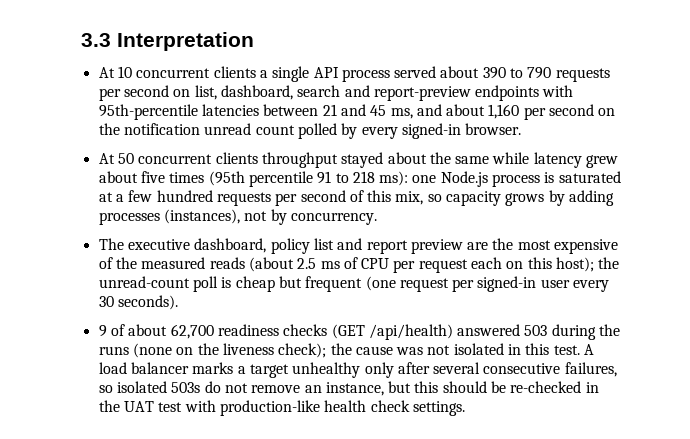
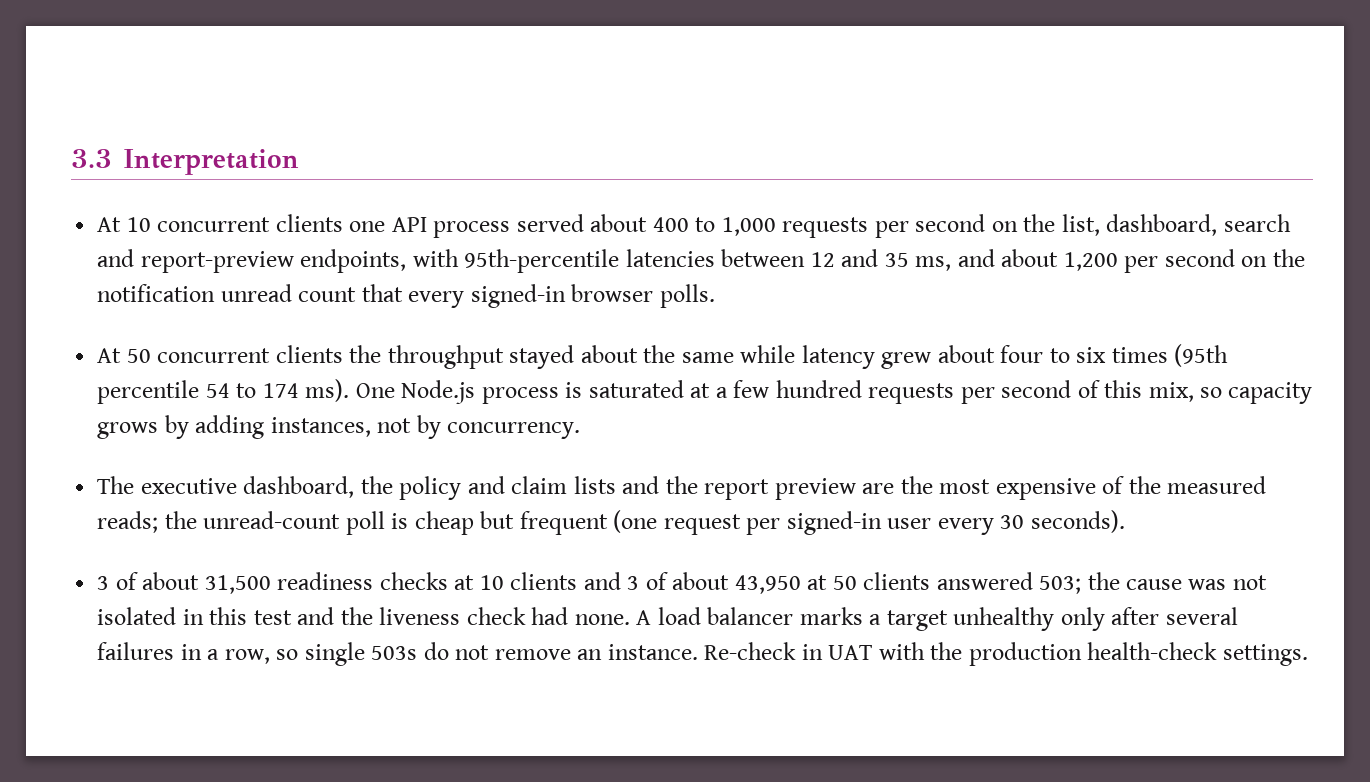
[259,66,310,82] a single -> [349,221,386,232] one
[482,67,552,79] 390 to 790 -> [652,217,776,236] 400 to 1,000
(191, 93) none -> [1023,214,1056,232] the
[475,85,540,101] endpoints -> [300,249,407,273] endpoints,
[322,104,387,116] 21 and 45 -> [810,249,909,267] 12 and 35
[488,104,520,119] 1,160 -> [1063,252,1118,271] 1,200
[297,123,522,139] polled by every signed-in browser. -> [361,284,715,308] that every signed-in browser polls.
(258, 158) none -> [349,345,382,363] the
[140,171,437,187] five times (95th percentile 91 to 218 ms): one -> [1000,344,1229,367] [97,379,395,404] four to six times (95th percentile 54 to 174 ms). One
[98,209,240,225] processes (instances), -> [270,417,371,437] instances,
[270,238,363,254] policy list and -> [360,476,698,500] the policy and claim lists and the
[209,257,595,273] reads (about 2.5 ms of CPU per request each on this host); -> [97,511,159,533] reads;
[98,324,214,339] 9 of about 62,700 -> [97,572,271,594] 3 of about 31,500
[331,324,621,340] [98,343,327,358] (GET /api/health) answered 503 during the runs (none on the liveness check); -> [454,572,1082,594] at 10 clients and 3 of about 43,950 at 50 clients answered 503;
[553,345,580,355] test. -> [253,607,630,625] test and the liveness check had none.
[483,362,617,377] [98,381,167,393] consecutive failures, so isolated -> [97,642,365,666] failures in a row, so single
[325,381,599,396] [98,400,410,416] instance, but this should be re-checked in the UAT test with production-like health check -> [607,642,1218,666] instance. Re-check in UAT with the production health-check

